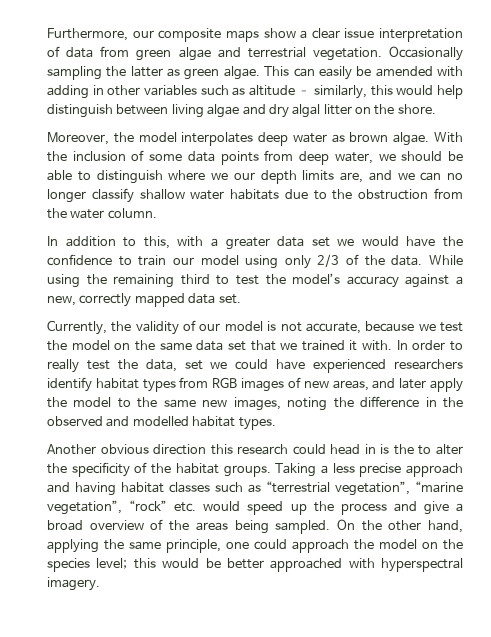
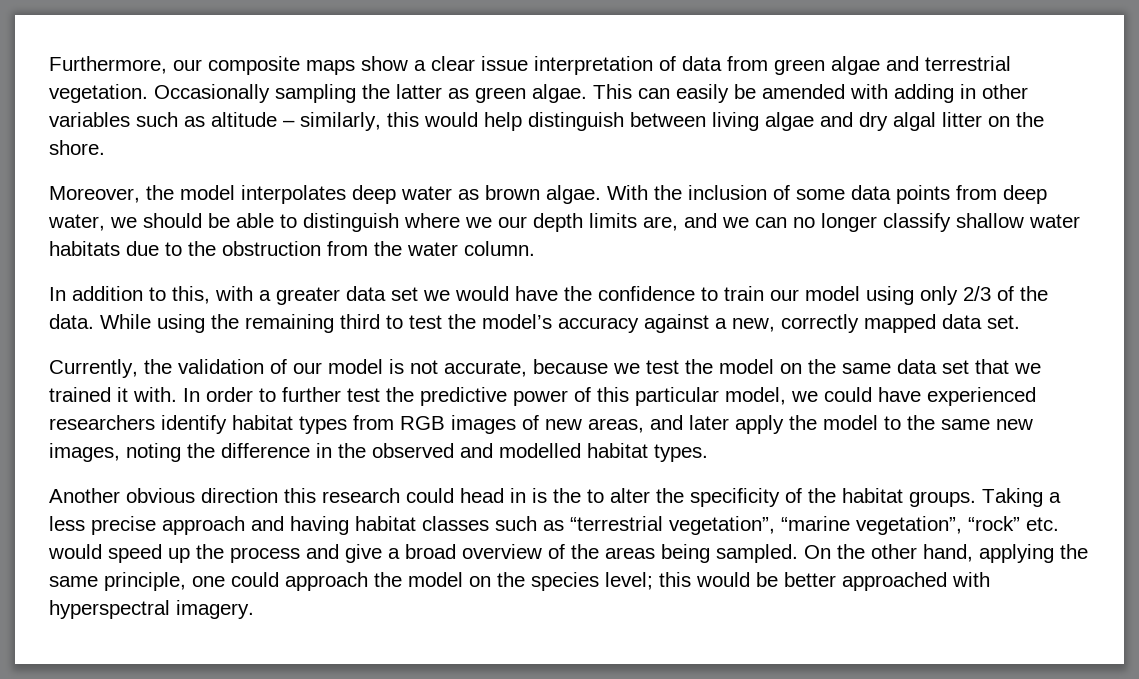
[135,321,179,335] validity -> [178,359,264,374] validation
[47,359,203,373] really test the data, set -> [282,387,786,406] further test the predictive power of this particular model,

